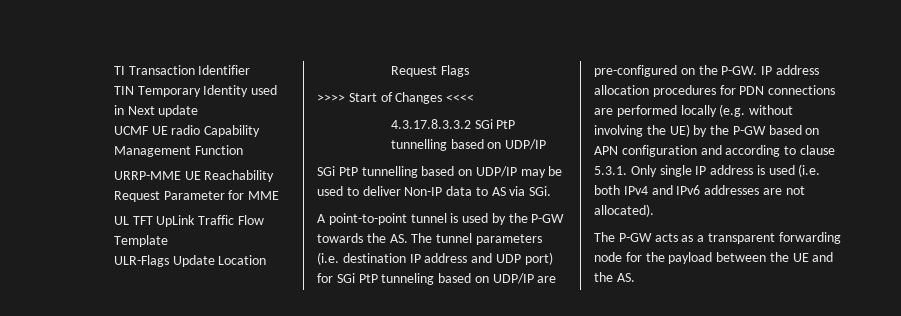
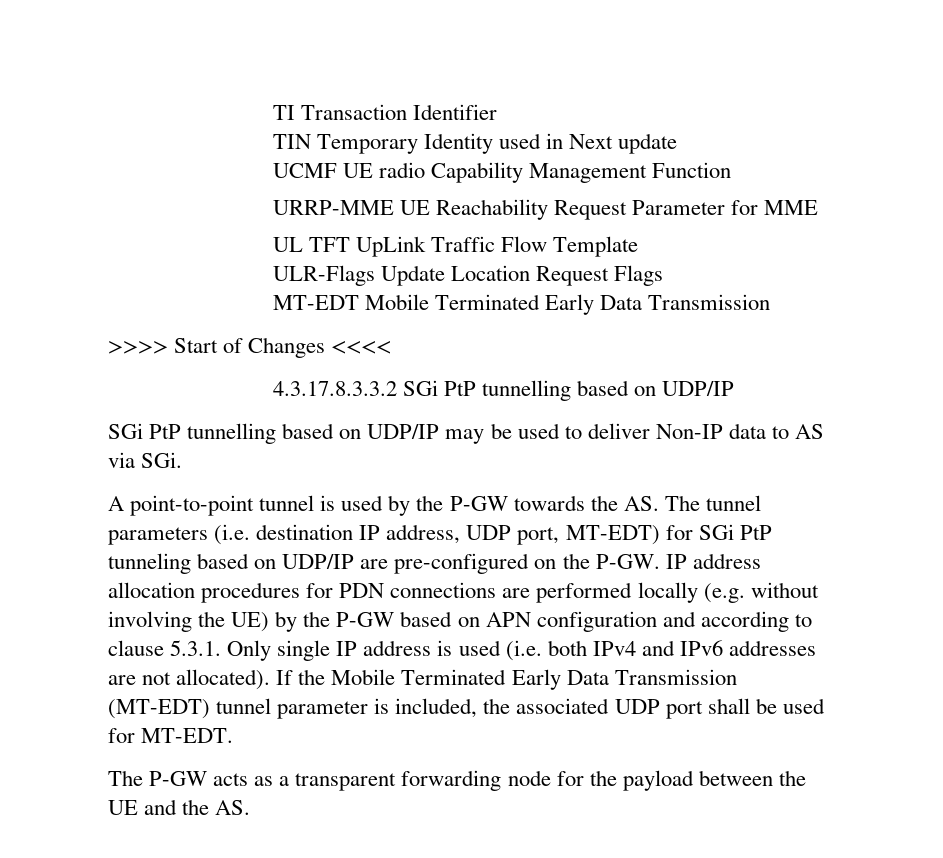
(469, 71) none -> [272,294,771,315] // MT-EDT Mobile Terminated Early Data Transmission
[424,252,553,265] address and UDP port) -> [386,524,660,545] address, UDP port, MT-EDT)
(654, 210) none -> [276,669,737,690] [108,698,825,719] [108,728,234,743] If the Mobile Terminated Early Data Transmission (MT-EDT) tunnel parameter is included, the associated UDP port shall be used for MT-EDT.

